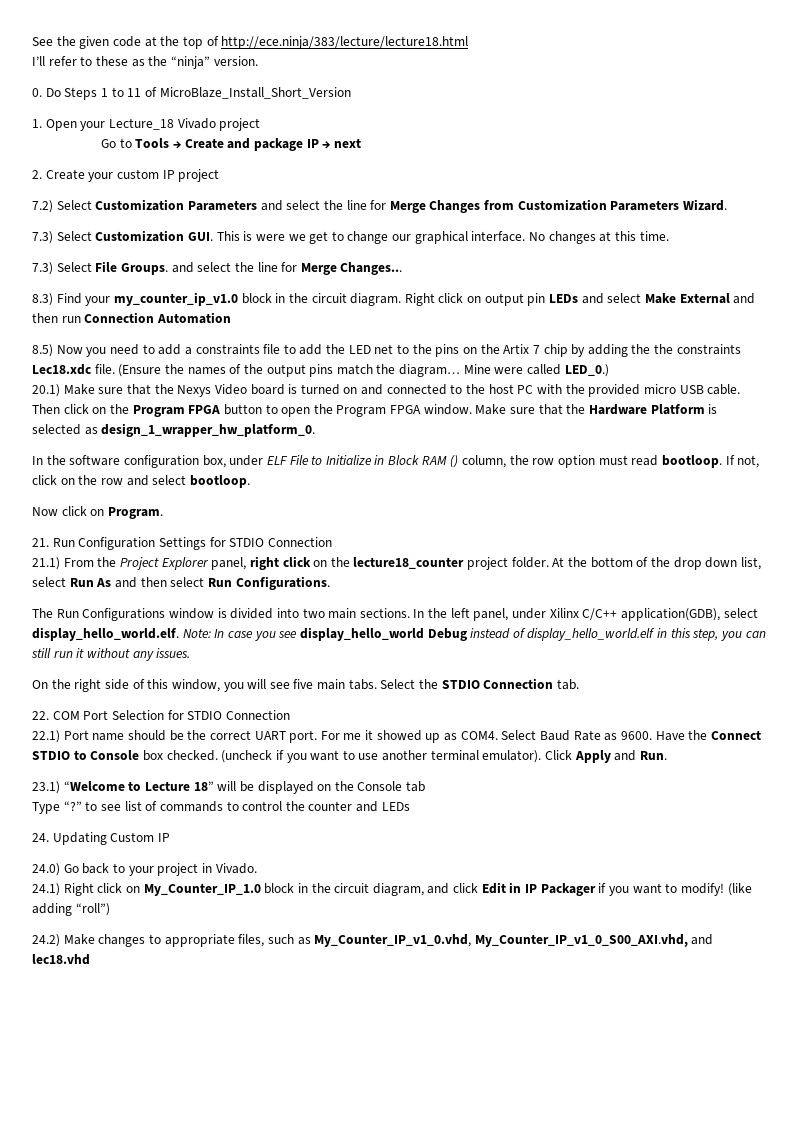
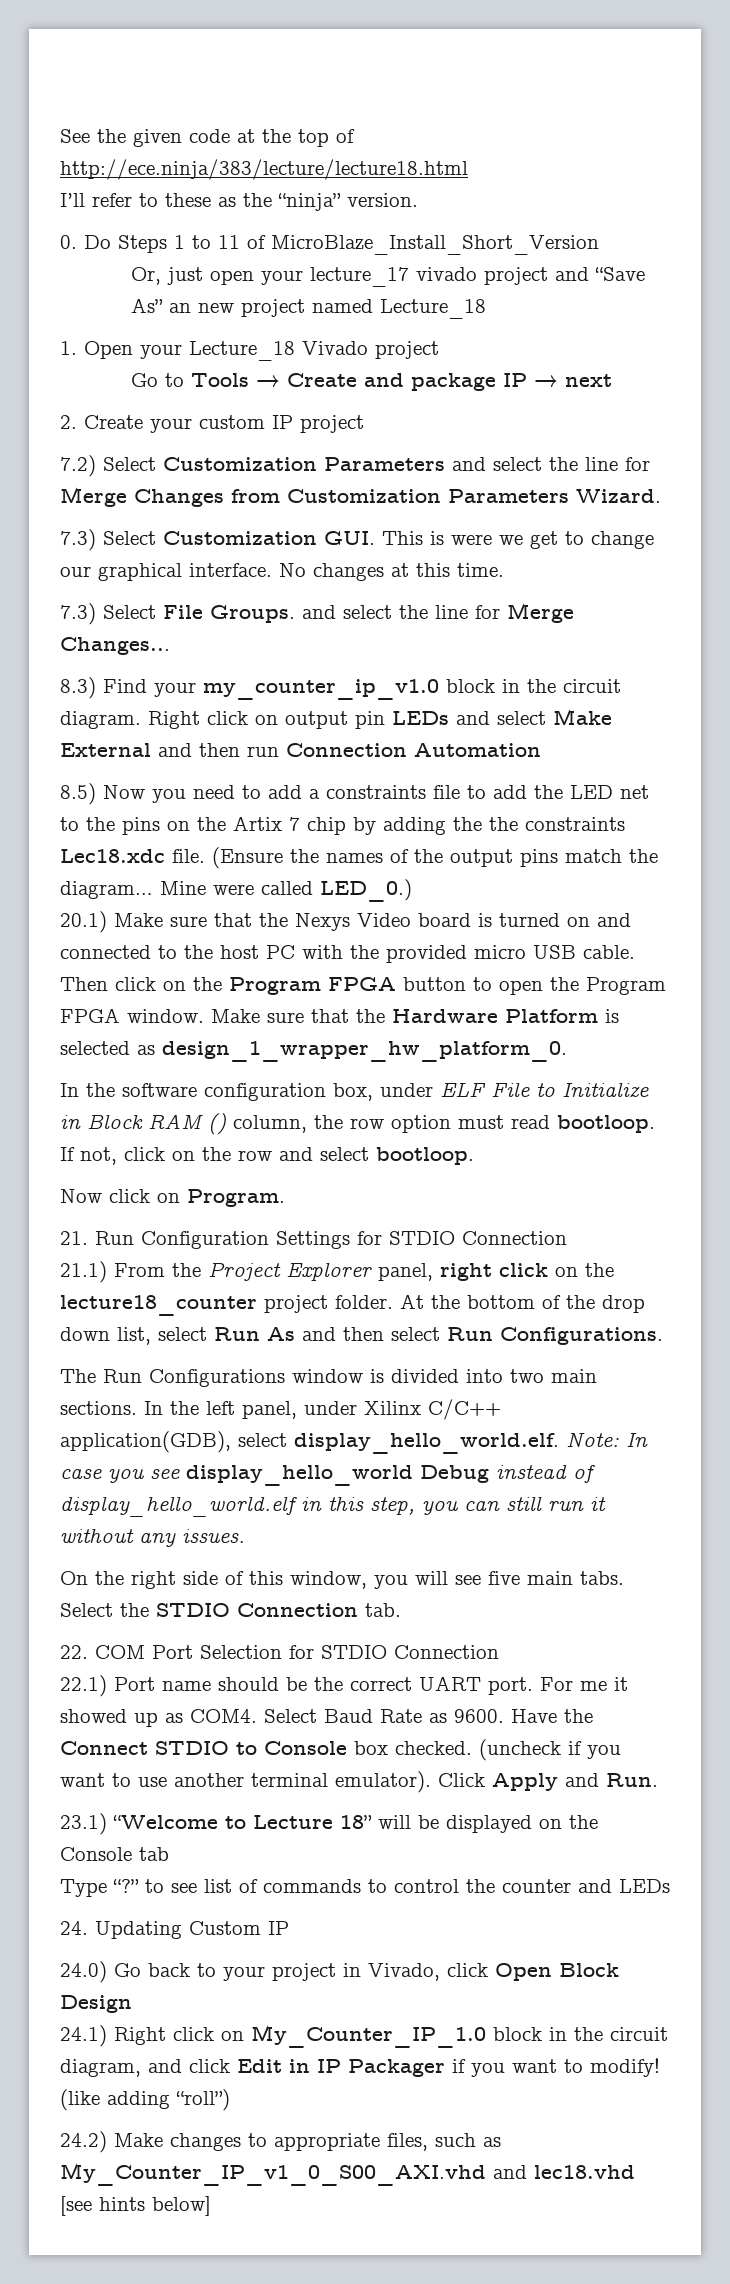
(351, 93) none -> [131,267,646,287] [131,298,487,319] // Or, just open your lecture_17 vivado project and “Save As” an new project named Lecture_18
[215,863,257,874] Vivado. -> [368,1963,619,1981] [60,1995,132,2013] Vivado, click Open Block Design
[314,934,714,947] [32,954,90,965] My_Counter_IP_v1_0.vhd, My_Counter_IP_v1_0_S00_AXI.vhd, and lec18.vhd -> [60,2163,635,2186] [60,2196,211,2216] My_Counter_IP_v1_0_S00_AXI.vhd and lec18.vhd [see hints below]

